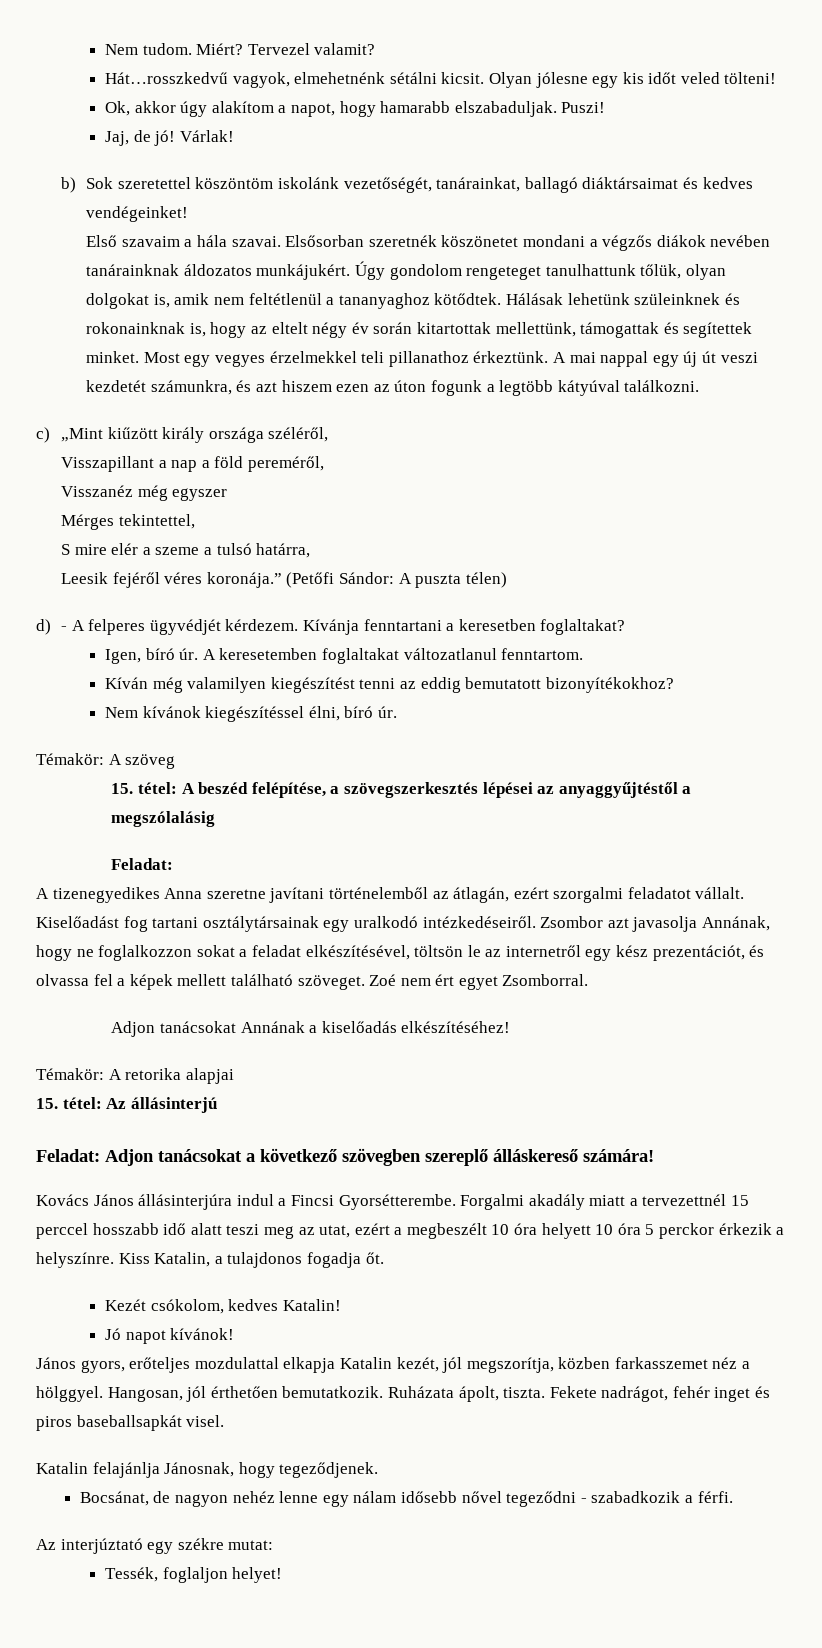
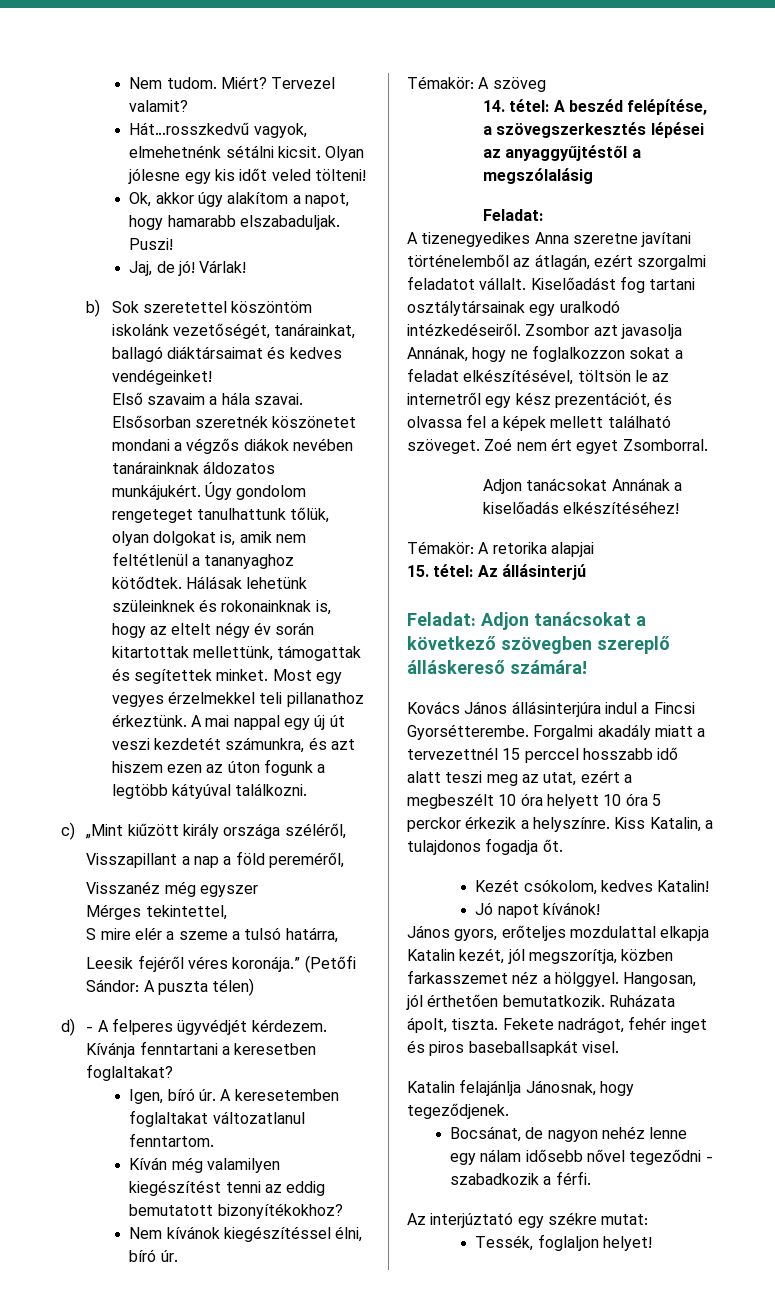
[111,783,134,794] 15. -> [482,100,505,112] 14.

